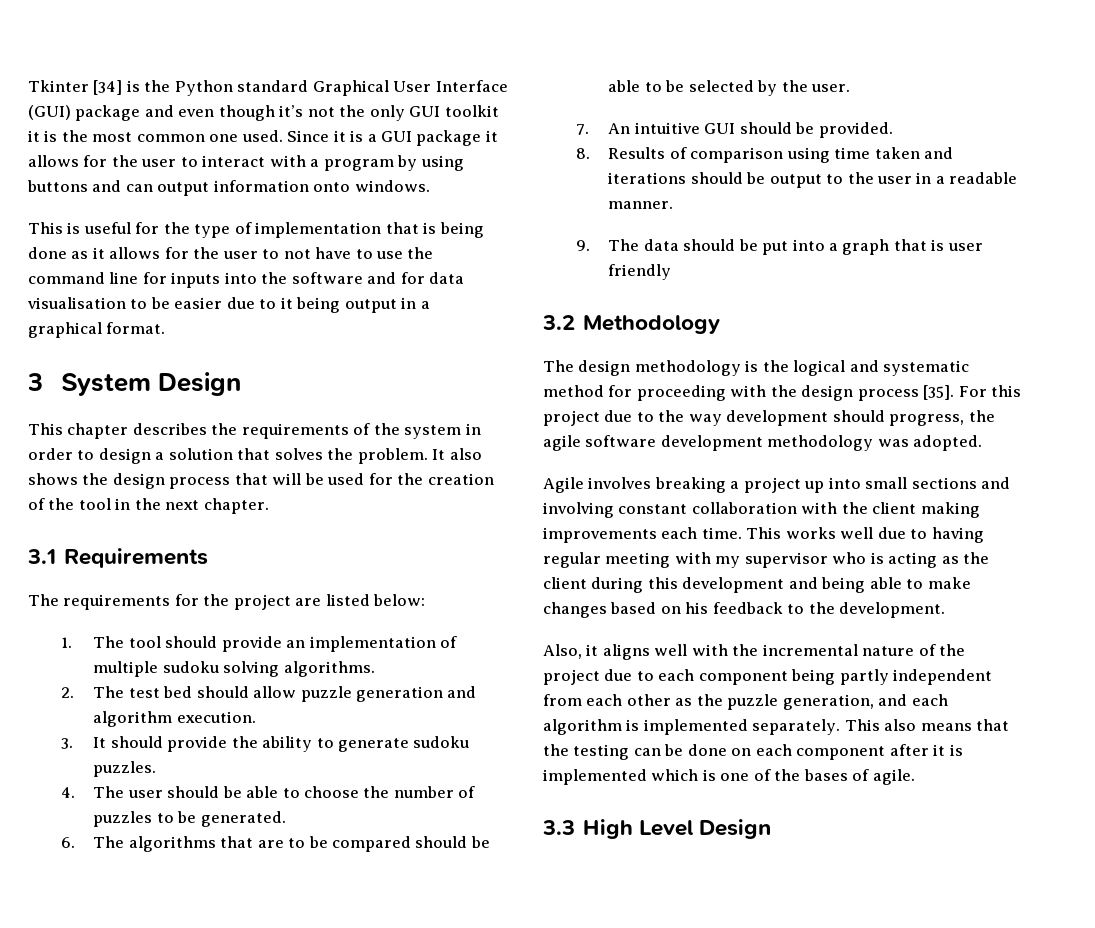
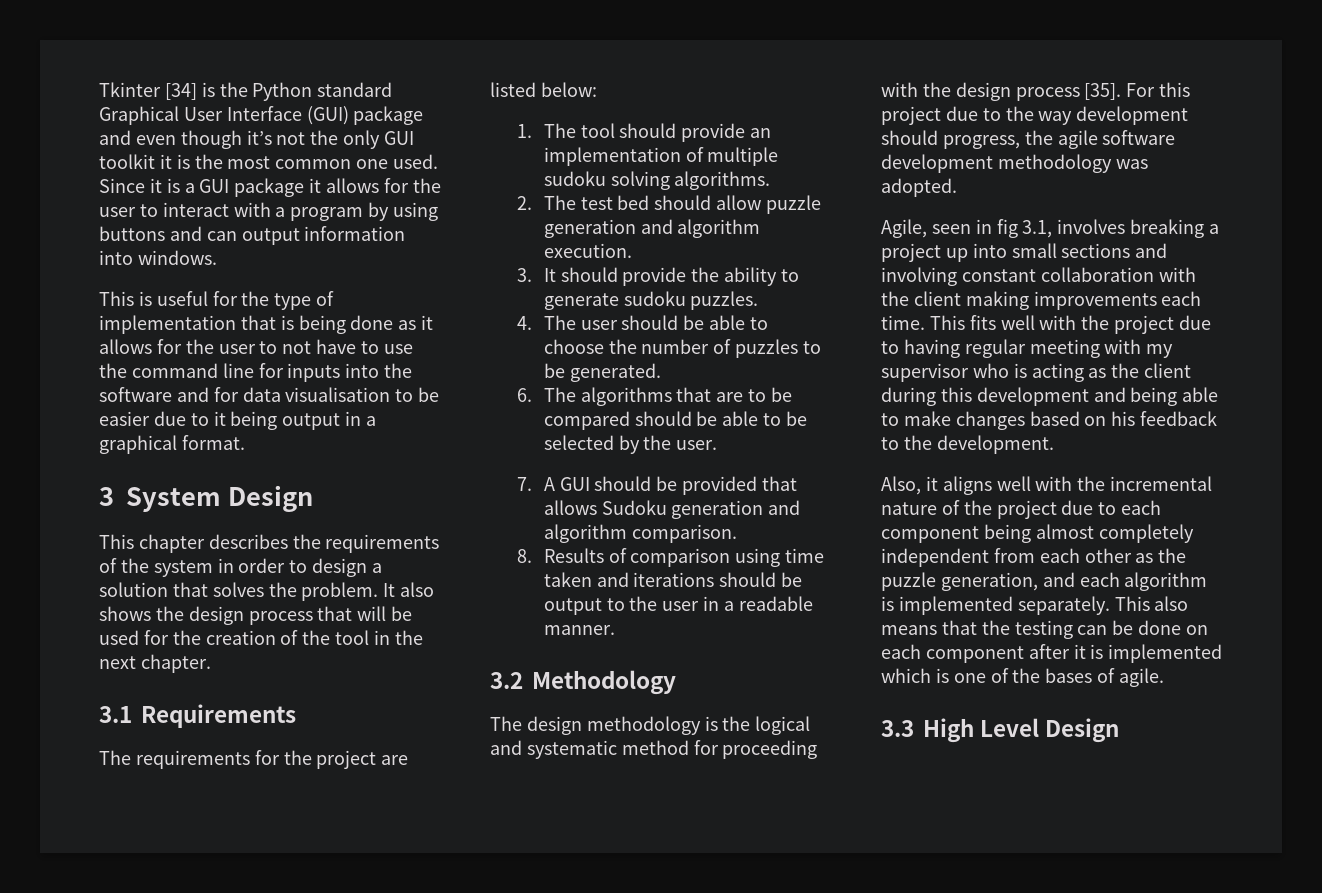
[313,182,351,192] onto -> [99,250,133,265] into
[608,122,700,134] An intuitive -> [543,477,555,491] A
[818,122,893,138] provided. -> [682,476,797,495] [543,500,801,519] [543,524,737,543] provided that allows Sudoku generation and algorithm comparison.
[575,239,983,255] [608,264,672,280] // 9. The data should be put into a graph that is user friendly -> (615, 630) none
[543,477,584,493] Agile -> [881,219,1053,238] Agile, seen in fig 3.1,
[785,527,874,539] works well -> [969,315,1175,334] fits well with the project
[839,669,889,685] partly -> [1035,524,1194,543] almost completely

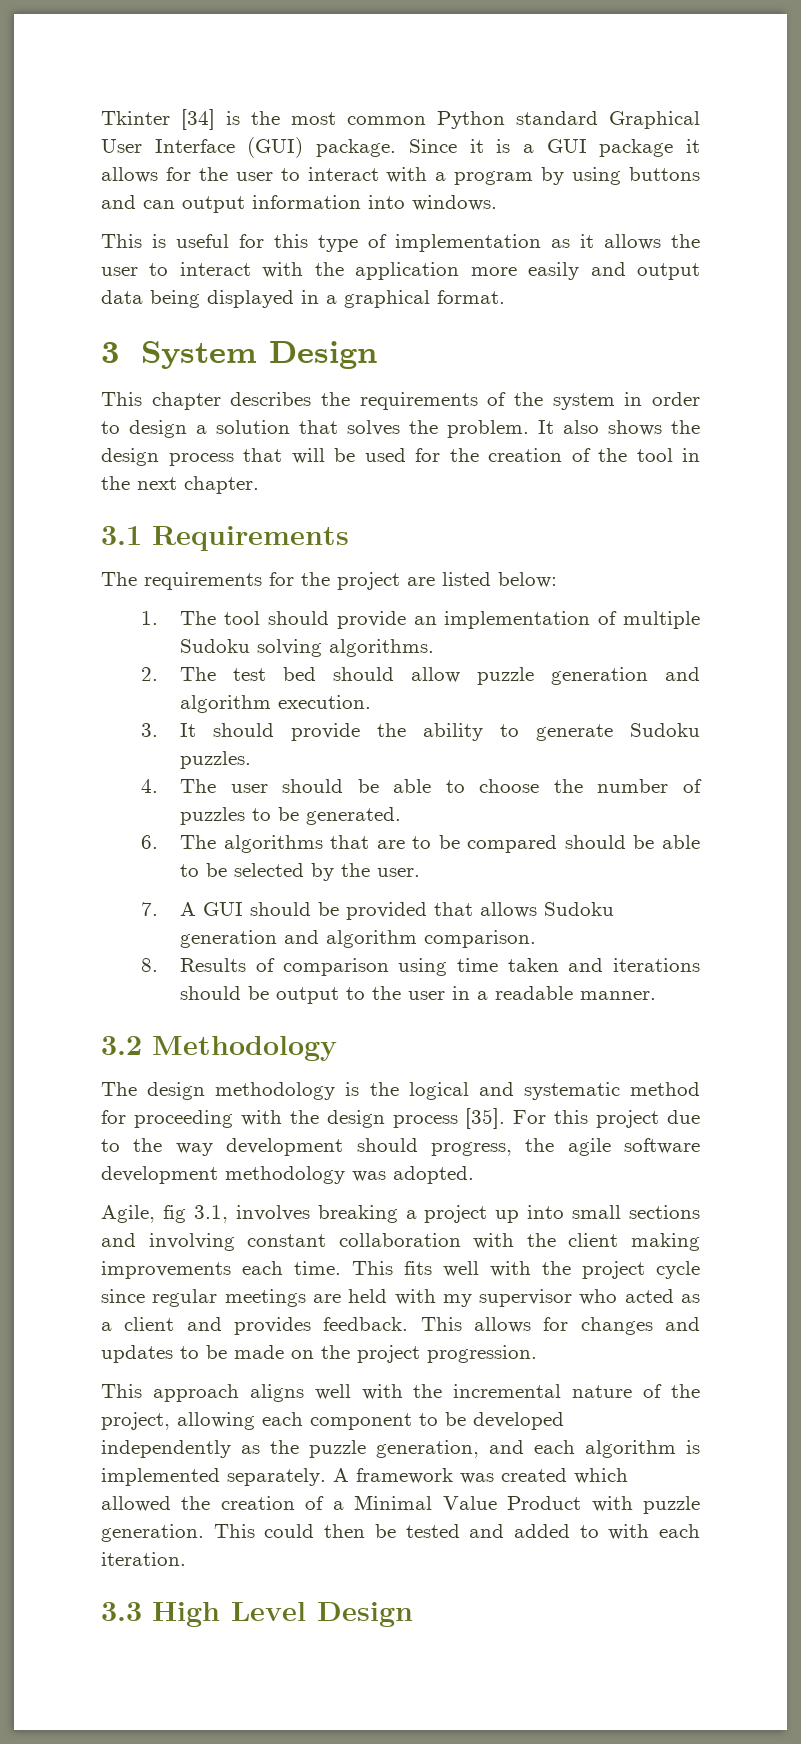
(248, 89) none -> [291,112,426,125] most common
[353,106,424,125] [99,130,415,149] [99,154,439,169] package and even though it’s not the only GUI toolkit it is the most common one used. -> [316,139,397,157] package.
[241,291,270,306] the -> [274,234,308,248] this
[240,315,394,334] that is being done -> (541, 243) none
[156,339,413,354] [99,363,413,382] [99,387,440,402] [99,411,341,430] for the user to not have to use the command line for inputs into the software and for data visualisation to be easier due to it being output -> [671,234,700,248] [101,262,701,280] [101,290,294,308] the user to interact with the application more easily and output data being displayed
[543,171,606,186] sudoku -> [180,639,251,653] Sudoku
[623,291,686,306] sudoku -> [630,723,700,737] Sudoku
[931,219,992,234] seen in -> (155, 1214) none
[1179,315,1212,330] [881,339,1174,358] [881,363,1192,382] [881,387,1219,406] [881,411,1218,430] [881,435,1054,454] [881,476,938,495] due to having regular meeting with my supervisor who is acting as the client during this development and being able to make changes based on his feedback to the development. // Also, it -> [656,1261,700,1279] [101,1289,700,1307] [101,1317,700,1335] [101,1345,537,1363] [101,1384,239,1402] cycle since regular meetings are held with my supervisor who acted as a client and provides feedback. This allows for changes and updates to be made on the project progression. // This approach
[996,500,1162,519] [881,524,1194,543] [881,548,1132,567] project due to each component being almost completely independent from each other -> [101,1412,564,1430] [101,1440,231,1458] project, allowing each component to be developed independently
[1114,596,1189,611] [881,620,1209,639] [881,644,1223,663] [881,668,1165,687] This also means that the testing can be done on each component after it is implemented which is one of the bases of agile. -> [333,1468,628,1484] [101,1495,701,1514] [101,1524,700,1542] [101,1552,186,1566] A framework was created which allowed the creation of a Minimal Value Product with puzzle generation. This could then be tested and added to with each iteration.

